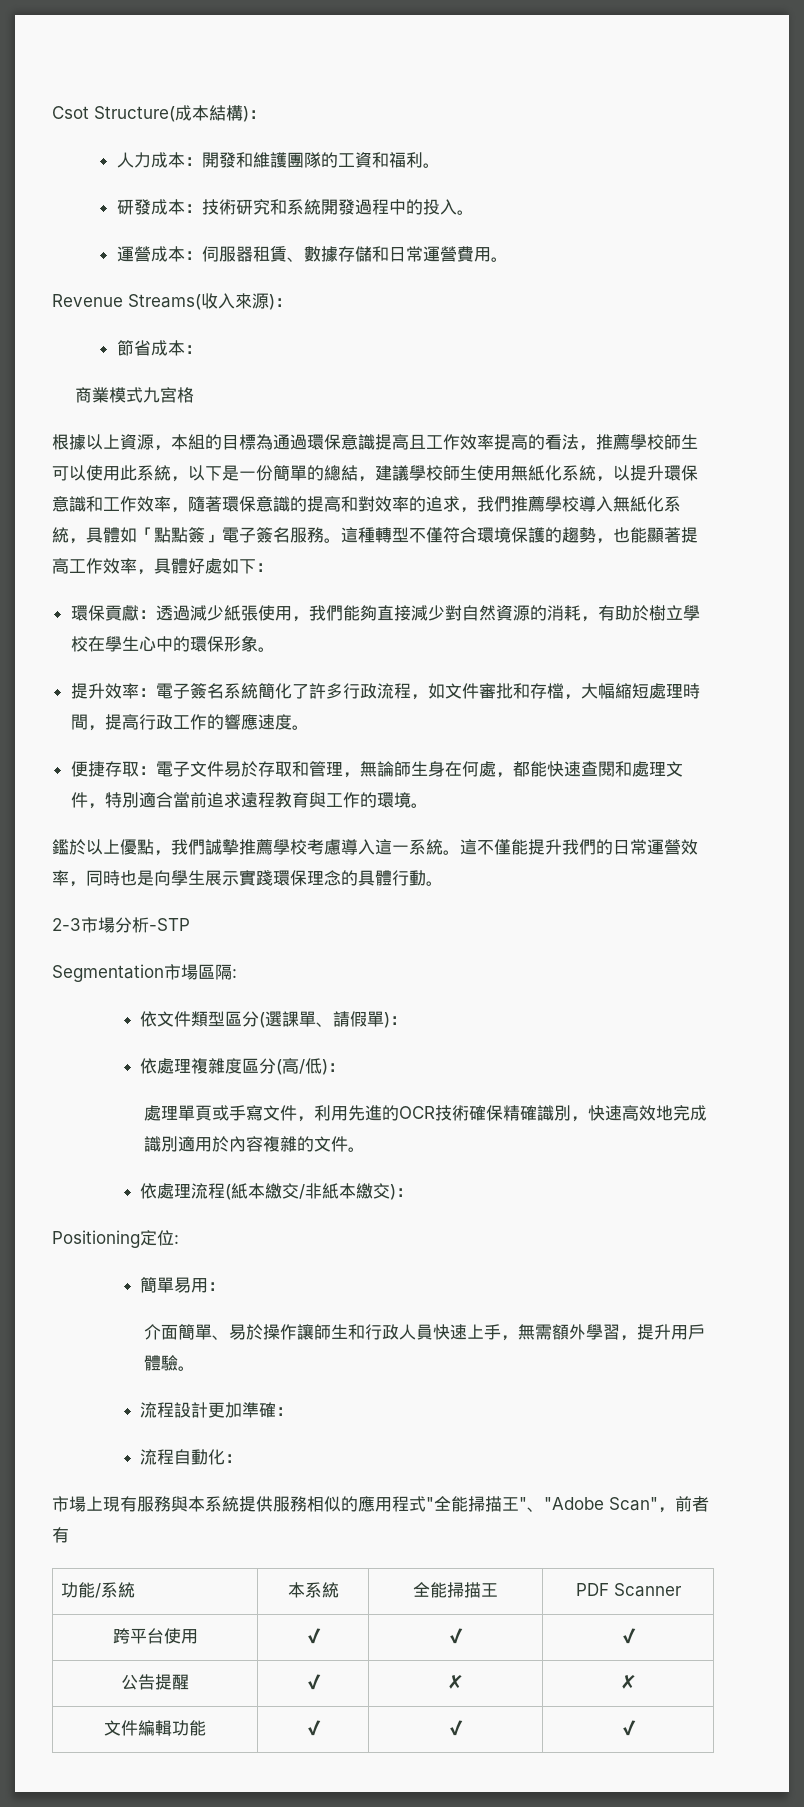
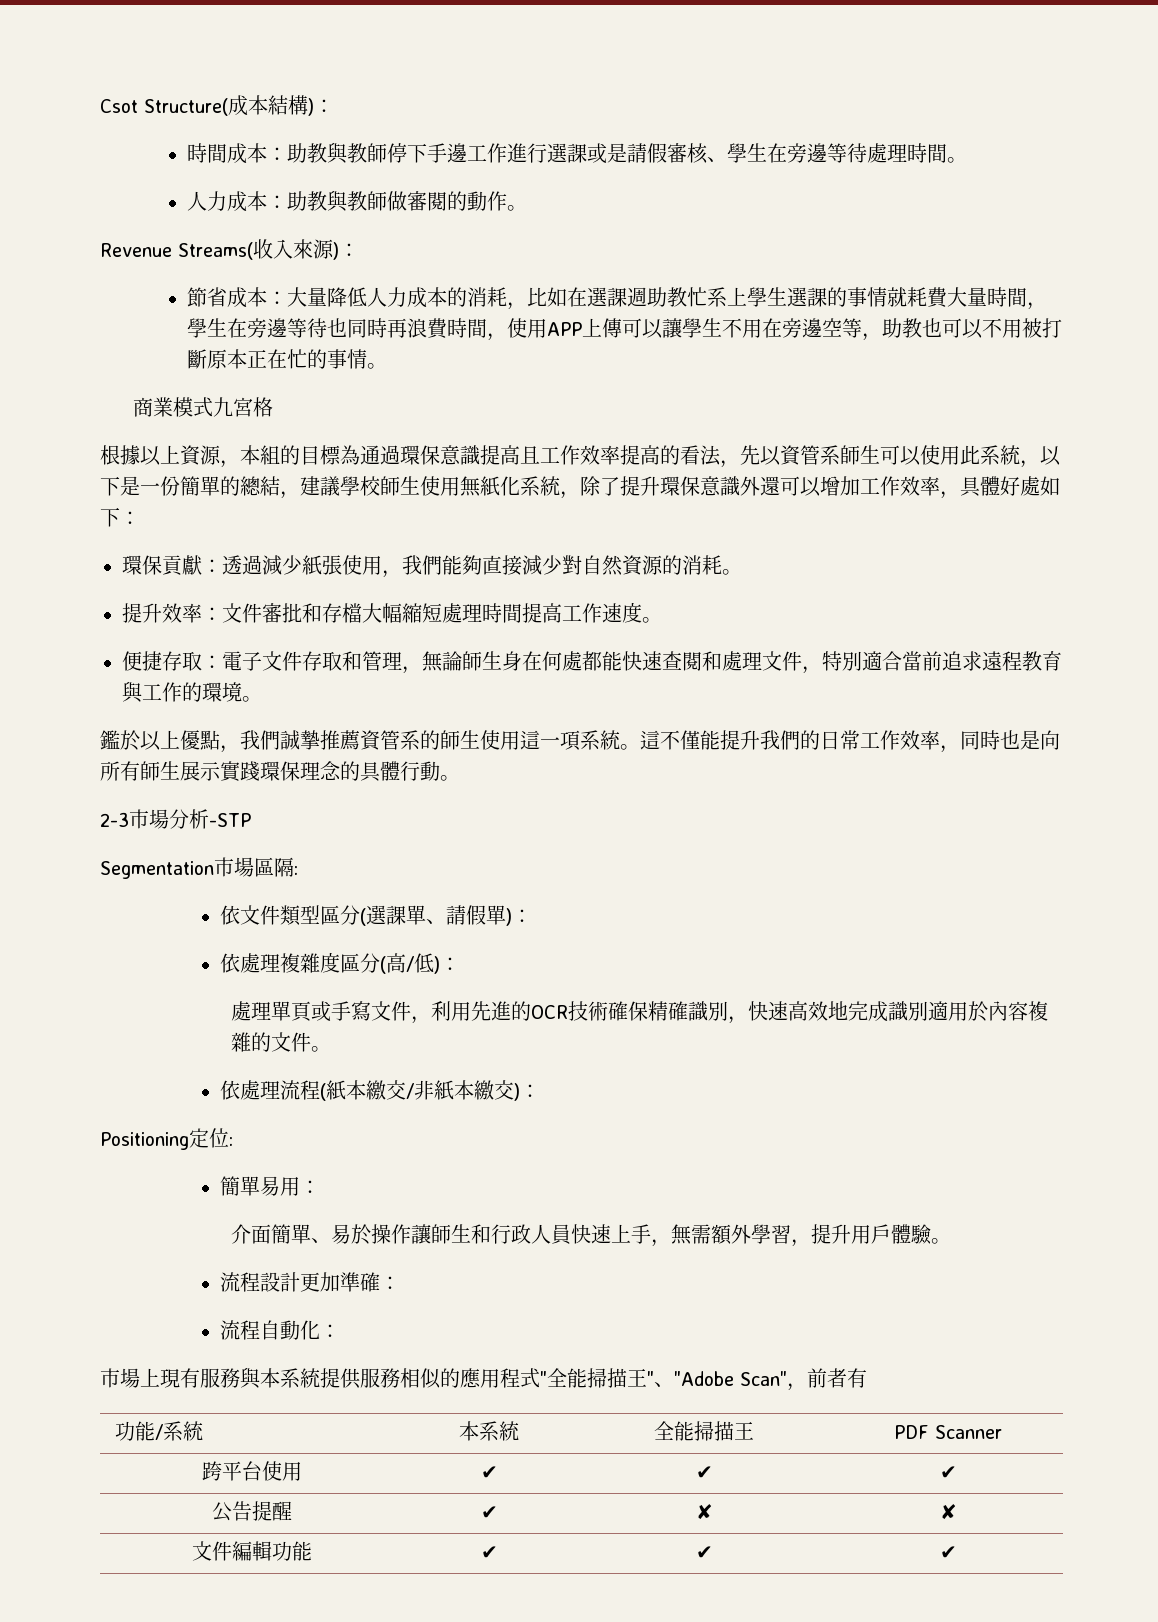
[116,152,440,168] [116,199,474,215] [116,246,491,262] 人力成本：開發和維護團隊的工資和福利。 // 研發成本：技術研究和系統開發過程中的投入。 // 運營成本：伺服器租賃、數據存儲和日常運營費用 -> [187,142,968,164] [187,190,508,212] 時間成本：助教與教師停下手邊工作進行選課或是請假審核、學生在旁邊等待處理時間。 // 人力成本：助教與教師做審閱的動作
(202, 349) none -> [287,287,1048,310] [187,318,1063,341] [187,349,388,369] 大量降低人力成本的消耗，比如在選課週助教忙系上學生選課的事情就耗費大量時間，學生在旁邊等待也同時再浪費時間，使用APP上傳可以讓學生不用在旁邊空等，助教也可以不用被打斷原本正在忙的事情。
[596,434,664,450] 推薦學校 -> [740,445,840,466] 先以資管系
[613,465,630,481] 以 -> [580,476,620,496] 除了
[86,496,681,513] [52,526,698,544] [52,558,69,574] 和工作效率，隨著環保意識的提高和對效率的追求，我們推薦學校導入無紙化系統，具體如「點點簽」電子簽名服務。這種轉型不僅符合環境保護的趨勢，也能顯著提高 -> [740,476,860,497] 外還可以增加
[580,605,700,622] [70,635,275,652] [70,683,445,700] ，有助於樹立學校在學生心中的環保形象。 // 提升效率：電子簽名系統簡化了許多行政流程，如 -> [722,569,742,575] [122,603,222,623] 。 // 提升效率：
[563,694,581,700] ， -> (362, 613) none
[87,714,258,731] ，提高行政工作的響應 -> [522,603,602,623] 提高工作
[223,761,258,777] 易於 -> (302, 661) none
[495,772,513,778] ， -> (582, 661) none
[273,838,409,855] 學校考慮導入這一 -> [360,730,580,751] 資管系的師生使用這一項
[647,839,681,855] 運營 -> [860,730,900,750] 工作
[171,870,188,886] 學 -> [100,761,160,781] 所有師

